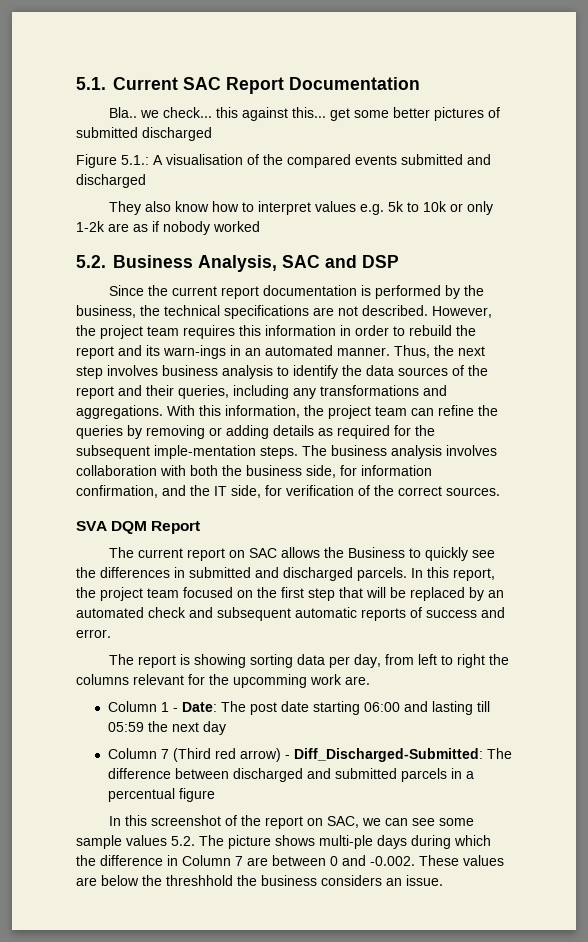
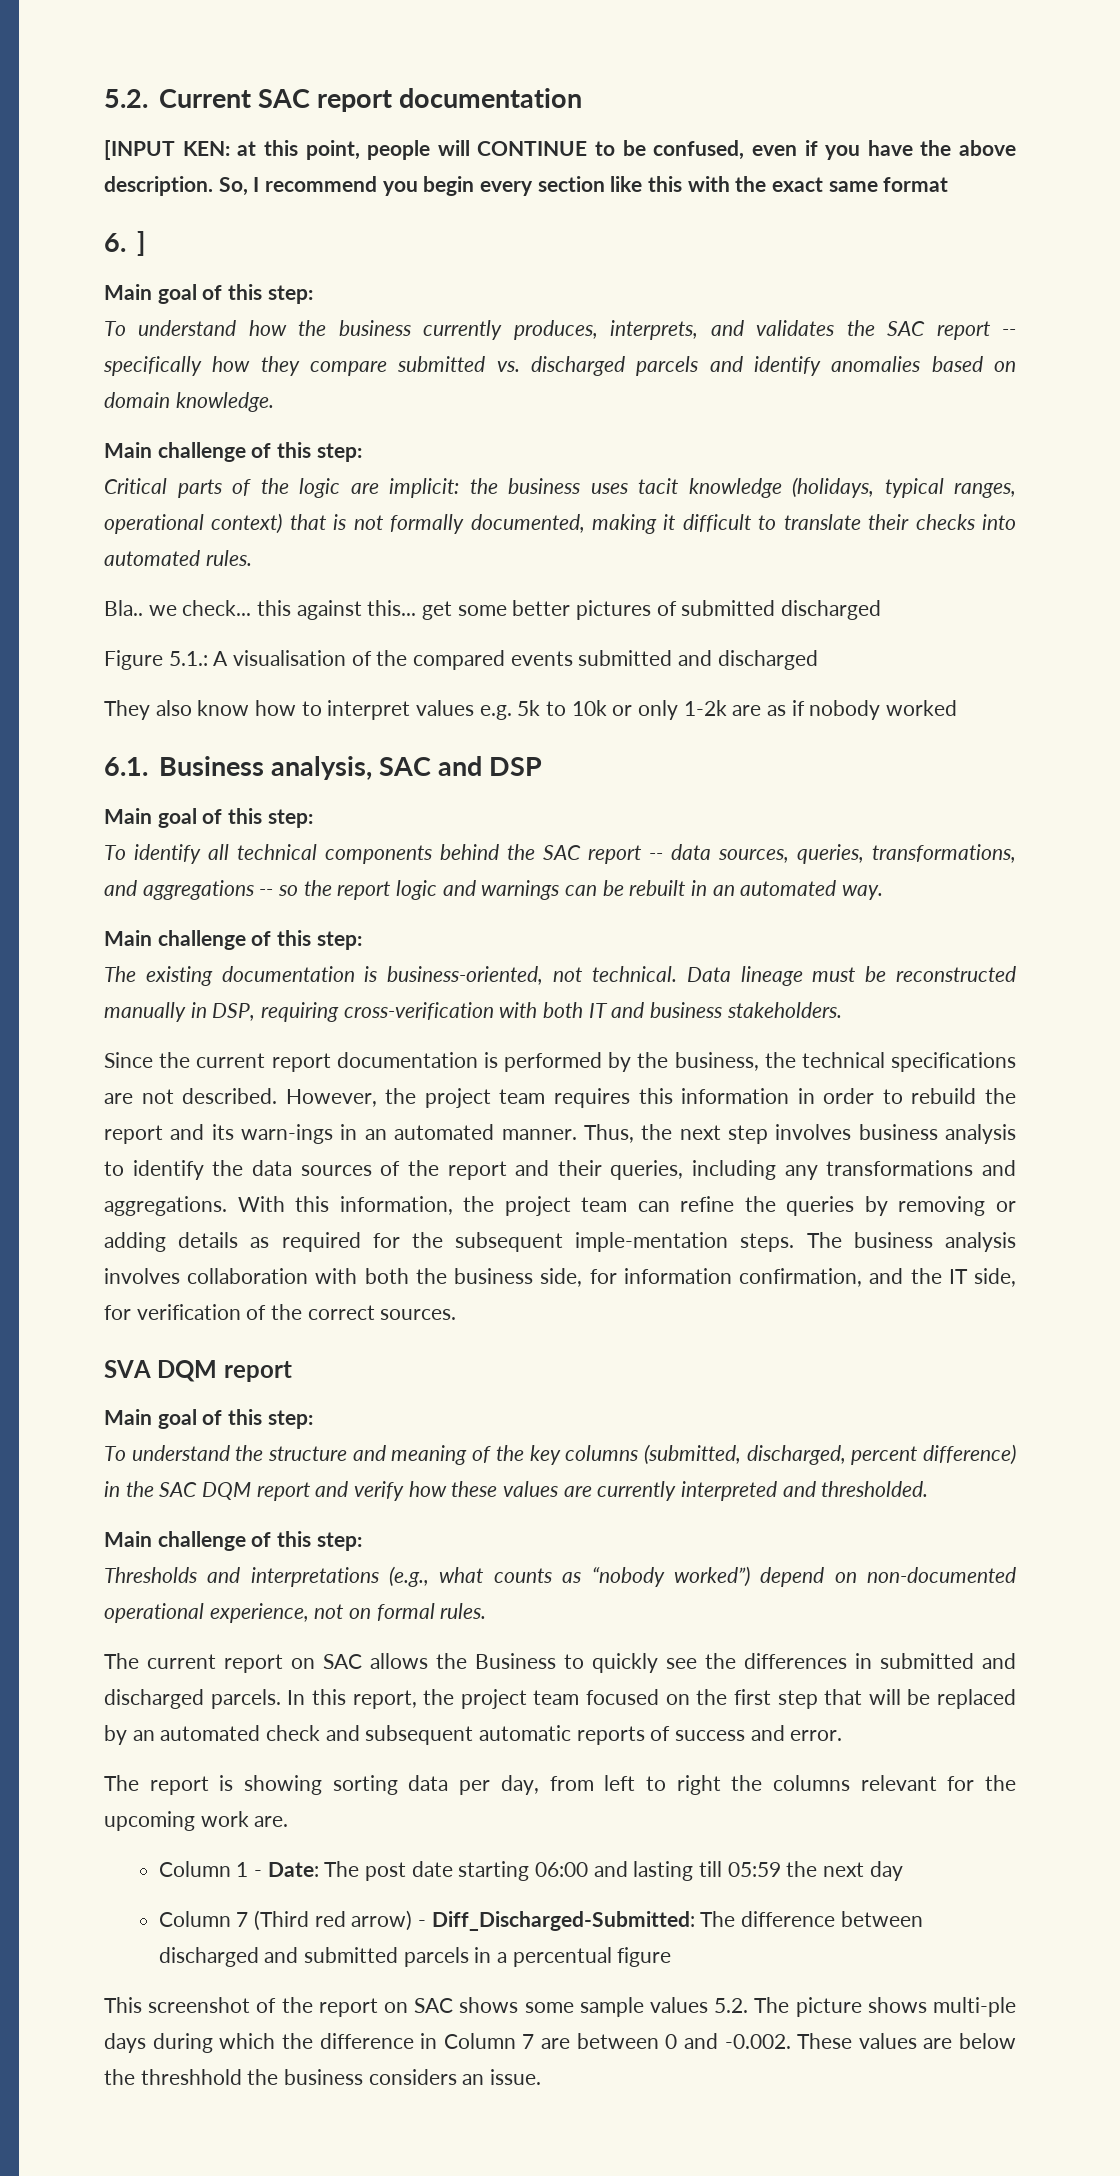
[76,77,106,90] 5.1. -> [104,89,148,108] 5.2.
[226,77,420,94] Report Documentation -> [316,88,582,112] [104,140,1016,160] [104,176,949,196] [104,231,145,256] [104,284,313,304] [104,320,1016,340] [103,356,1017,376] [104,392,274,412] [104,442,362,462] [104,477,1016,498] [104,513,1017,534] [104,550,252,566] report documentation // [INPUT KEN: at this point, people will CONTINUE to be confused, even if you have the above description. So, I recommend you begin every section like this with the exact same format // 6. ] // Main goal of this step: // To understand how the business currently produces, interprets, and validates the SAC report -- specifically how they compare submitted vs. discharged parcels and identify anomalies based on domain knowledge. // Main challenge of this step: // Critical parts of the logic are implicit: the business uses tacit knowledge (holidays, typical ranges, operational context) that is not formally documented, making it difficult to translate their checks into automated rules.
[76,255,277,272] 5.2. Business Analysis, -> [104,756,372,780] 6.1. Business analysis,
(399, 261) none -> [104,808,313,828] [104,844,1016,864] [104,880,884,900] [104,930,362,950] [104,966,1017,986] [104,1002,842,1022] // Main goal of this step: // To identify all technical components behind the SAC report -- data sources, queries, transformations, and aggregations -- so the report logic and warnings can be rebuilt in an automated way. // Main challenge of this step: // The existing documentation is business-oriented, not technical. Data lineage must be reconstructed manually in DSP, requiring cross-verification with both IT and business stakeholders.
[151,521,201,534] Report -> [223,1361,292,1382] [104,1409,313,1429] [104,1444,1016,1465] [104,1481,929,1501] [104,1531,362,1551] [104,1566,1017,1587] [104,1603,487,1623] report // Main goal of this step: // To understand the structure and meaning of the key columns (submitted, discharged, percent difference) in the SAC DQM report and verify how these values are currently interpreted and thresholded. // Main challenge of this step: // Thresholds and interpretations (e.g., what counts as “nobody worked”) depend on non-documented operational experience, not on formal rules.
[233,674,307,688] upcomming -> [104,1811,195,1831] upcoming
[109,815,148,826] In this -> [104,1997,142,2013] This
[327,816,436,828] SAC, we can see -> [414,1997,519,2013] SAC shows

